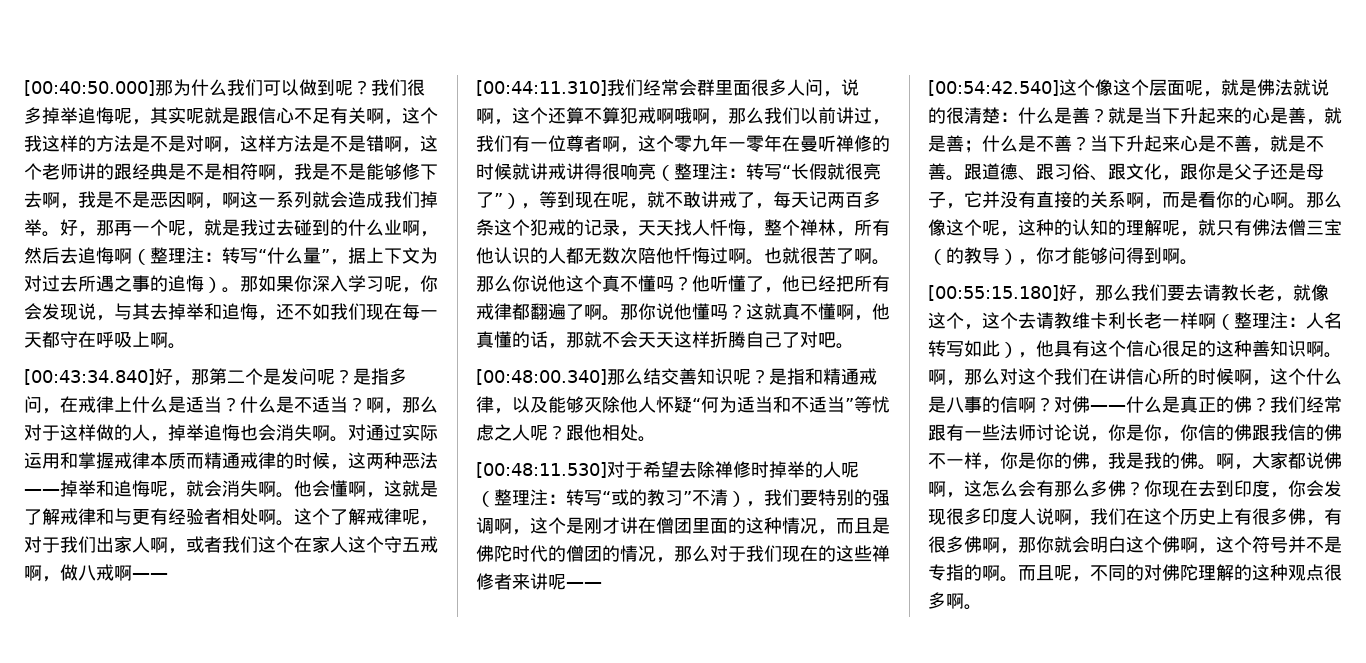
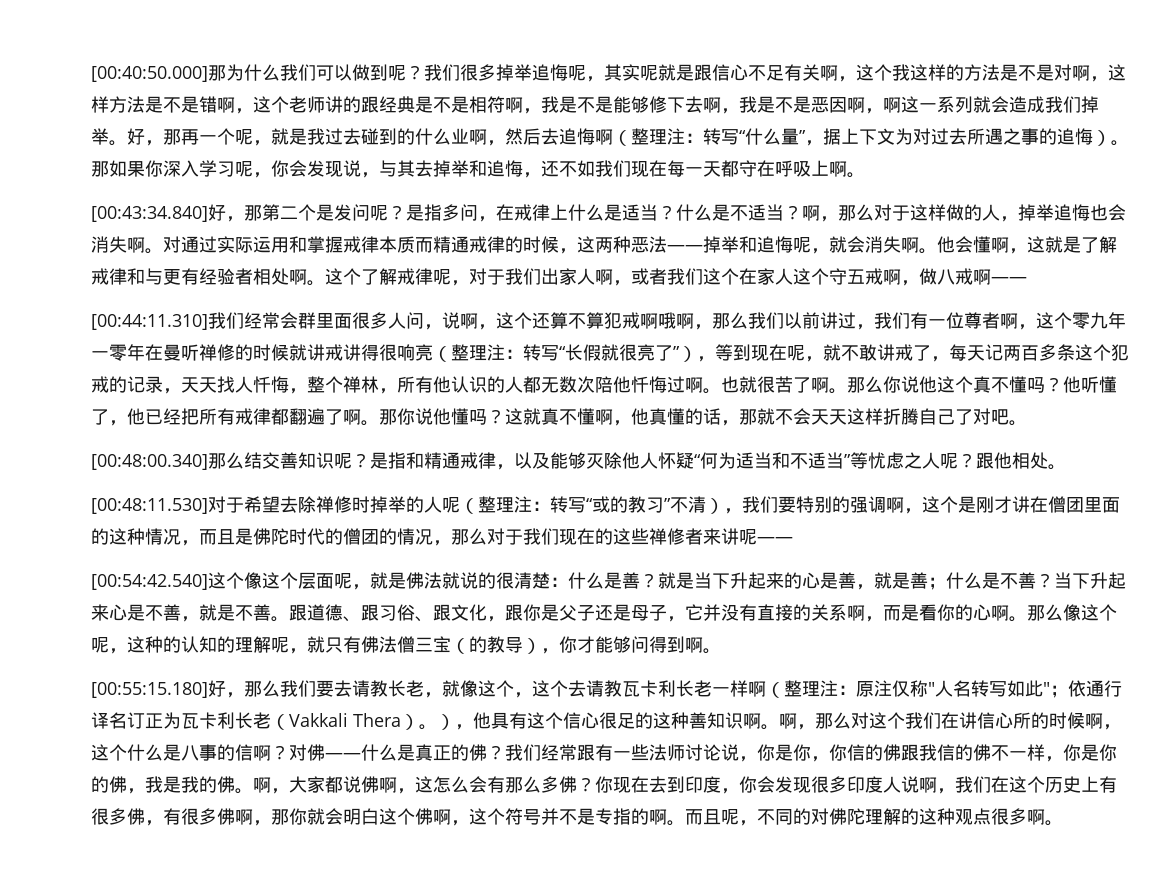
[1072,312,1090,329] 维 -> [622,681,640,697] 瓦
[1306,312,1342,329] [928,340,1000,357] 人名转写如此 -> [856,680,1122,698] [91,712,437,730] 原注仅称"人名转写如此"；依通行译名订正为瓦卡利长老（Vakkali Thera）。

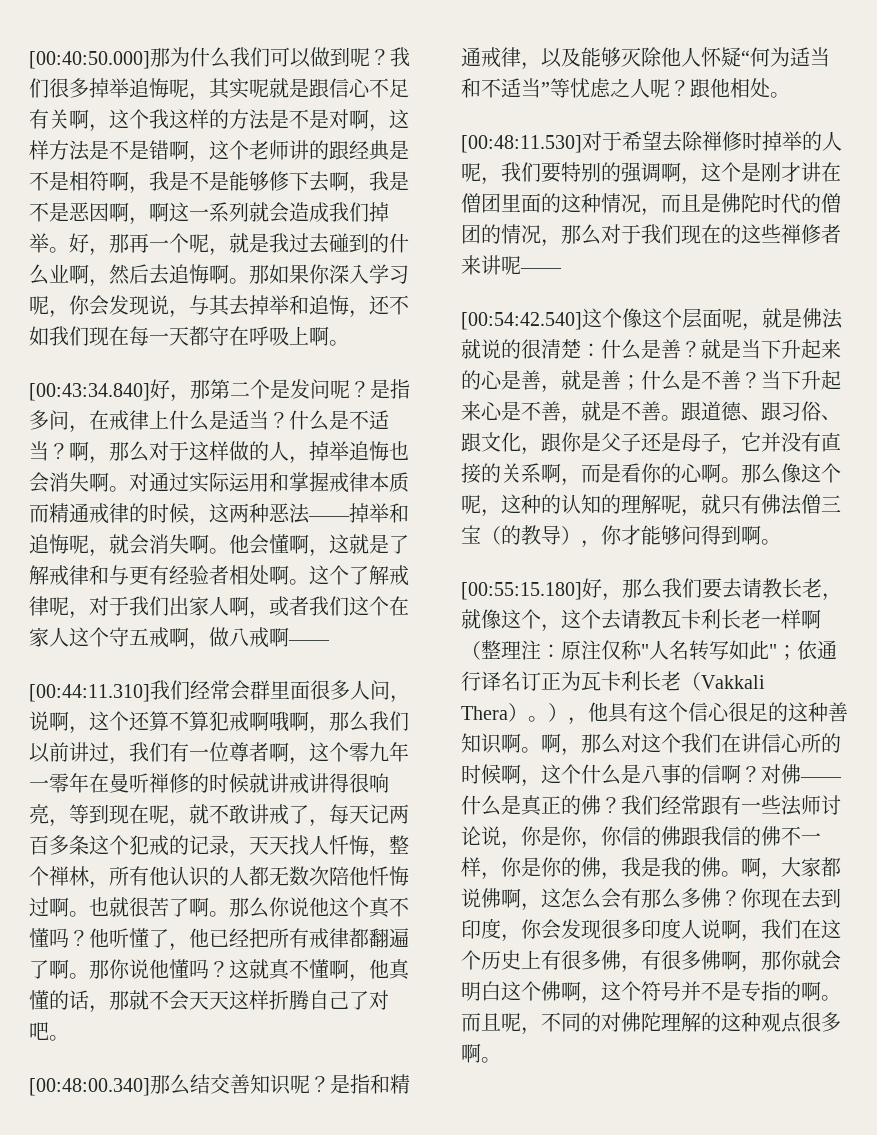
[613,128,1111,146] （整理注：转写“什么量”，据上下文为对过去所遇之事的追悔） -> (229, 274) none
[433,344,697,362] （整理注：转写“长假就很亮了”） -> (49, 814) none
[460,496,724,514] （整理注：转写“或的教习”不清） -> (481, 172) none

